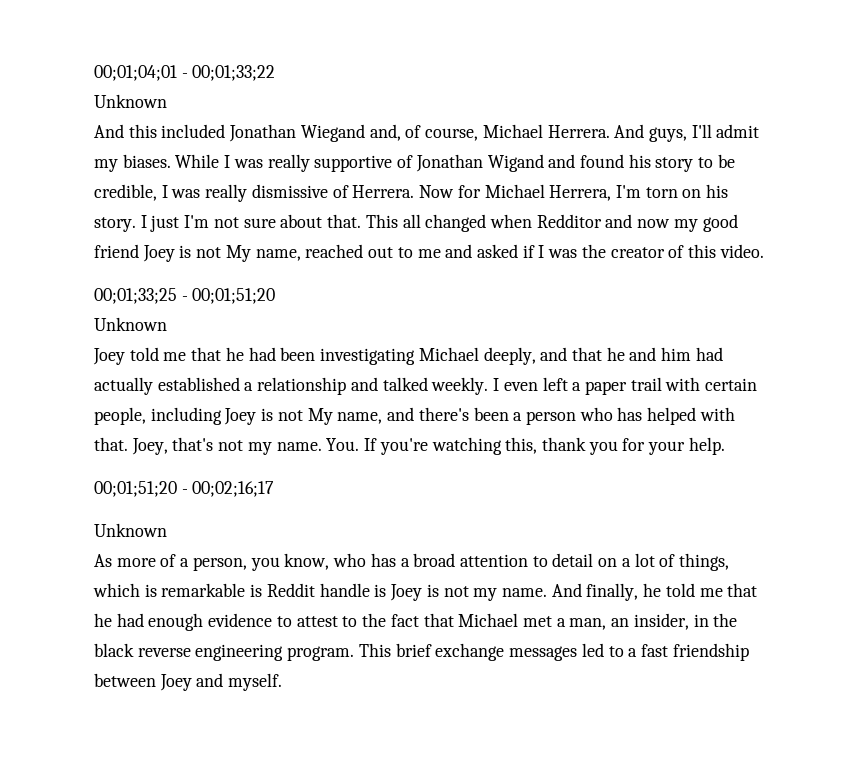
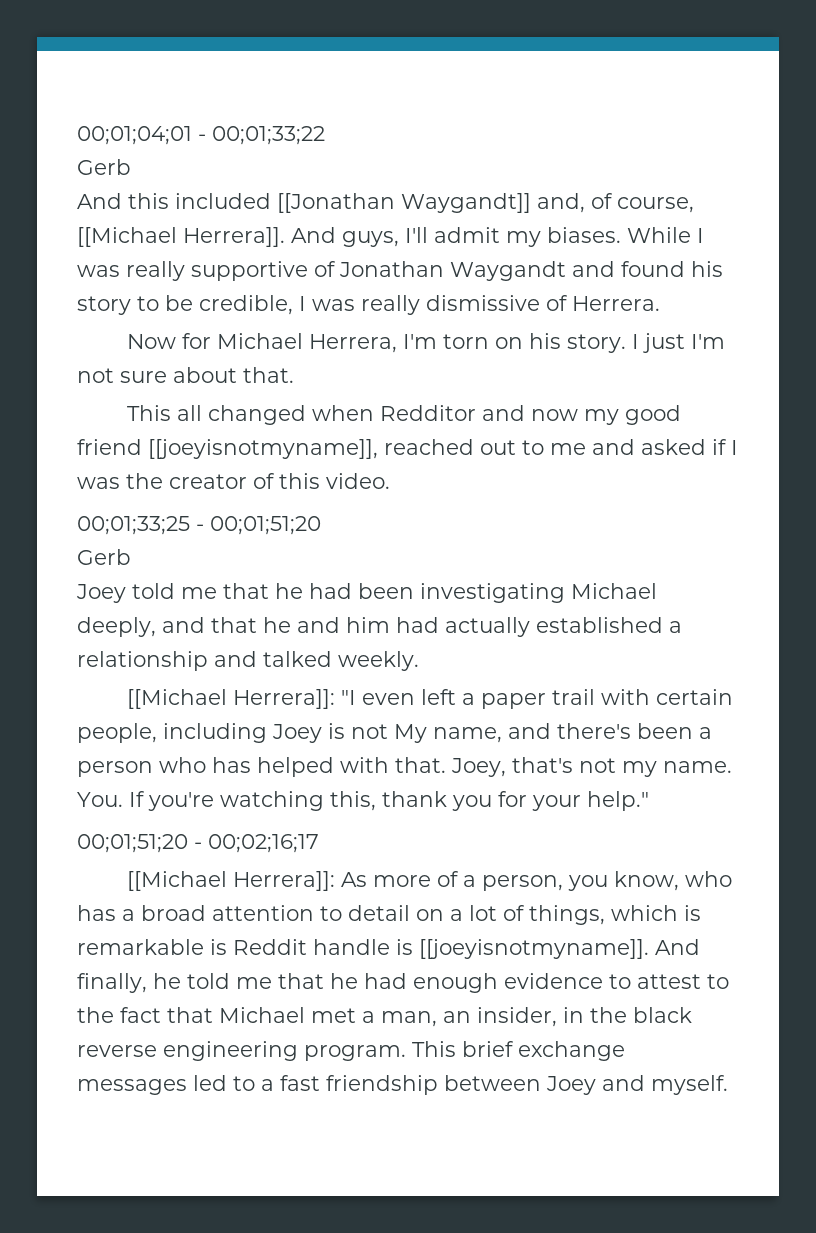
[94,94,167,108] Unknown -> [77,159,131,175] Gerb
[229,124,365,142] Jonathan Wiegand -> [277,193,531,213] [[Jonathan Waygandt]]
[482,124,610,138] Michael Herrera. -> [77,227,285,247] [[Michael Herrera]].
[487,154,544,172] Wigand -> [450,261,566,281] Waygandt
(415, 191) none -> (660, 303) //
(362, 221) none -> (294, 375) //
[142,245,301,262] Joey is not My name, -> [148,439,378,459] [[joeyisnotmyname]],
[94,317,167,331] Unknown -> [77,549,131,565] Gerb
[493,378,500,391] I -> [126,689,356,709] // [[Michael Herrera]]: "I
[688,437,725,455] help. -> [587,791,649,811] help."
[94,523,167,537] Unknown // -> [126,871,335,891] [[Michael Herrera]]:
[390,584,547,601] Joey is not my name. -> [419,939,649,959] [[joeyisnotmyname]].

